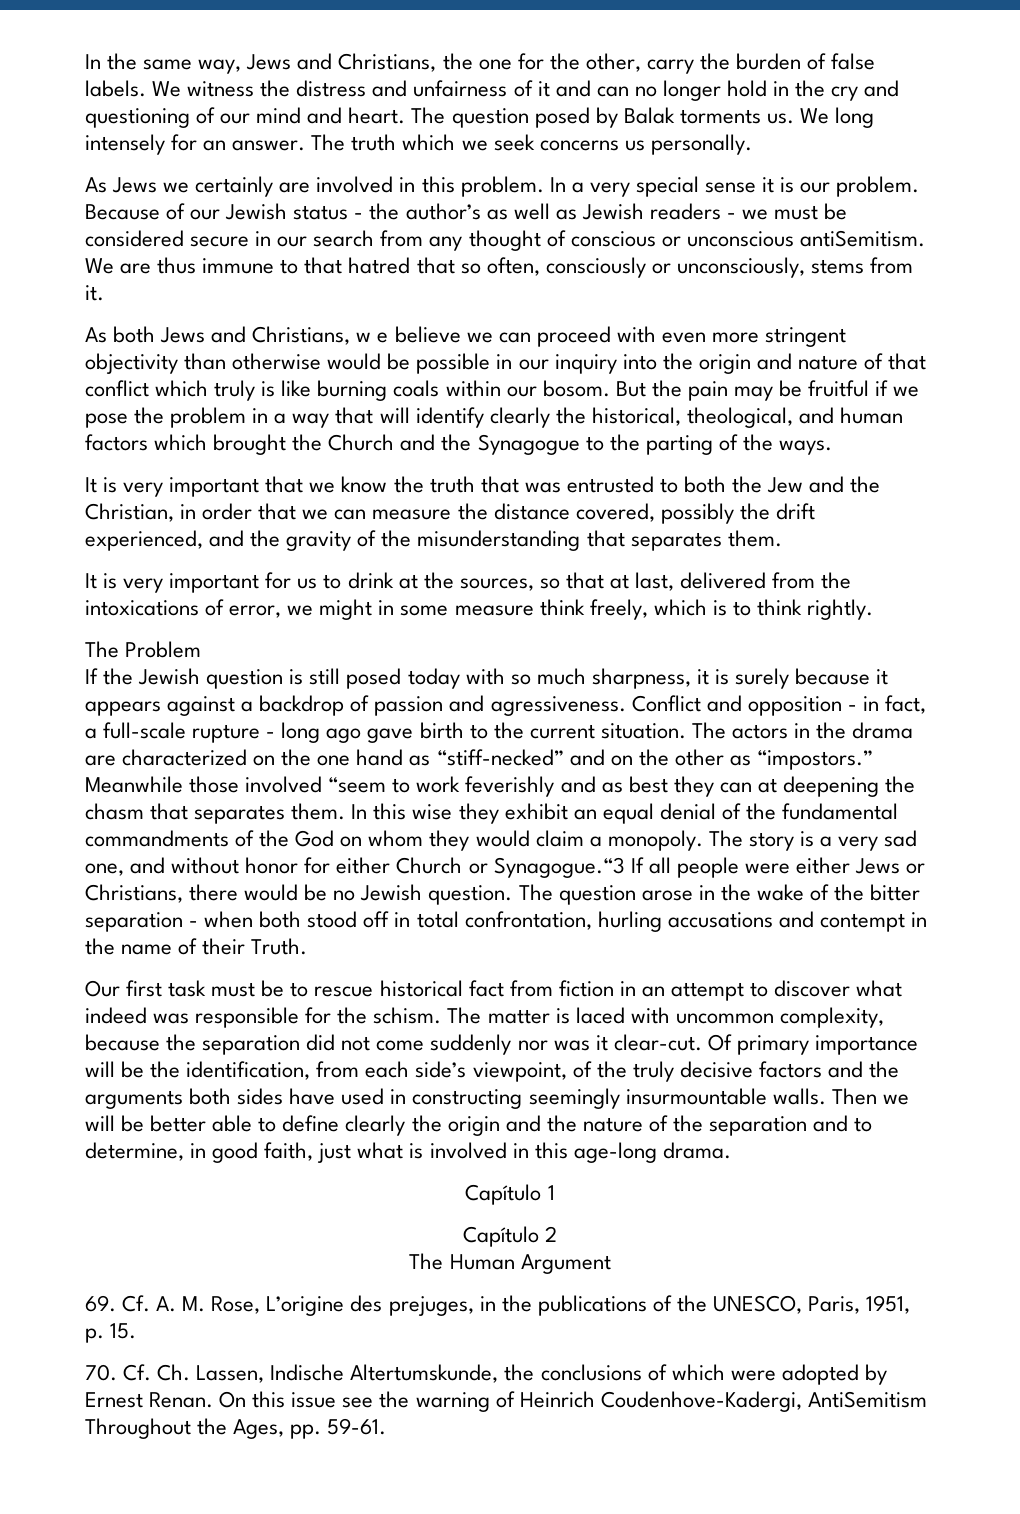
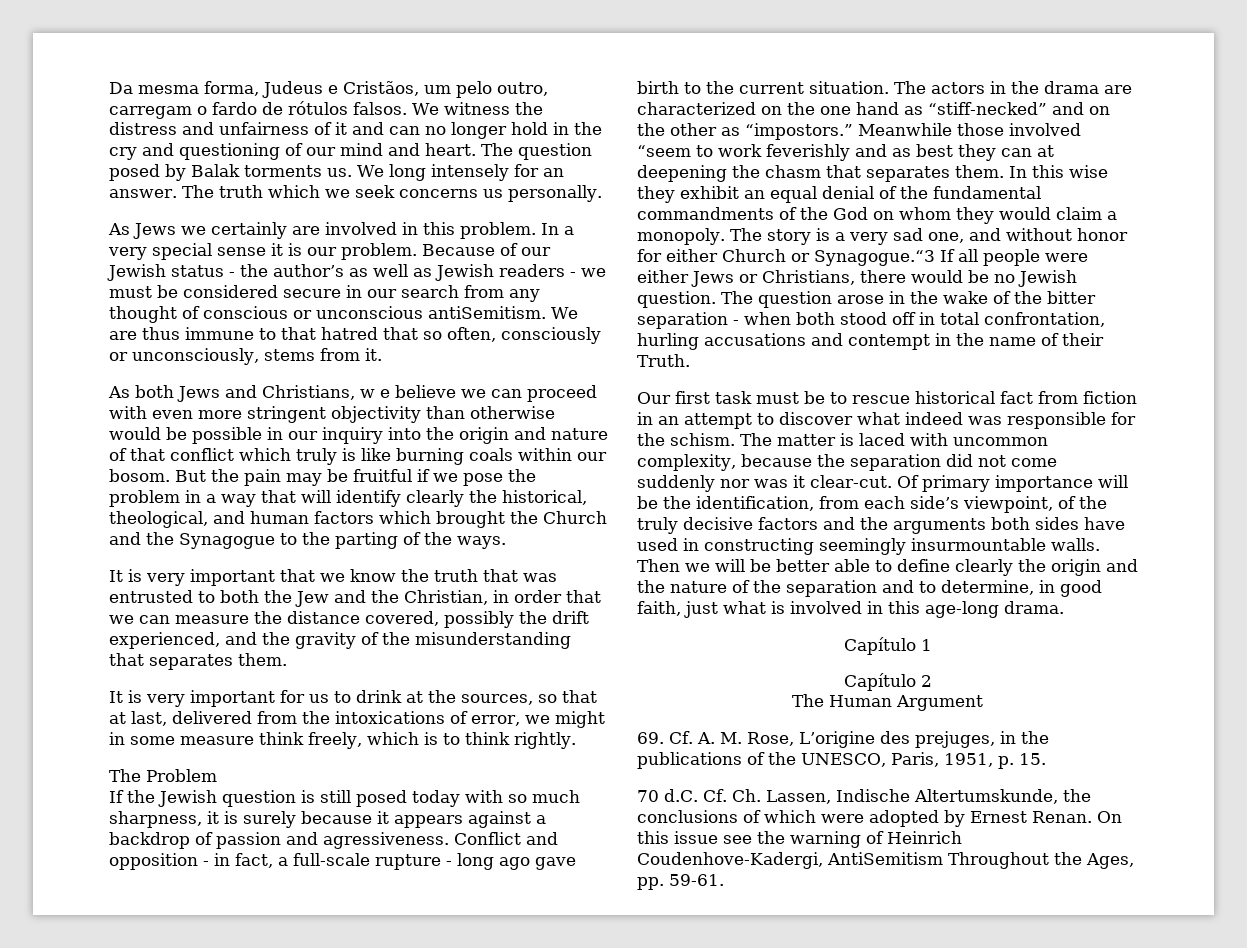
[85,53,876,74] [85,80,146,97] In the same way, Jews and Christians, the one for the other, carry the burden of false labels. -> [109,81,548,98] [109,101,407,119] Da mesma forma, Judeus e Cristãos, um pelo outro, carregam o fardo de rótulos falsos.
[85,1364,117,1381] 70. -> [637,789,698,802] 70 d.C.

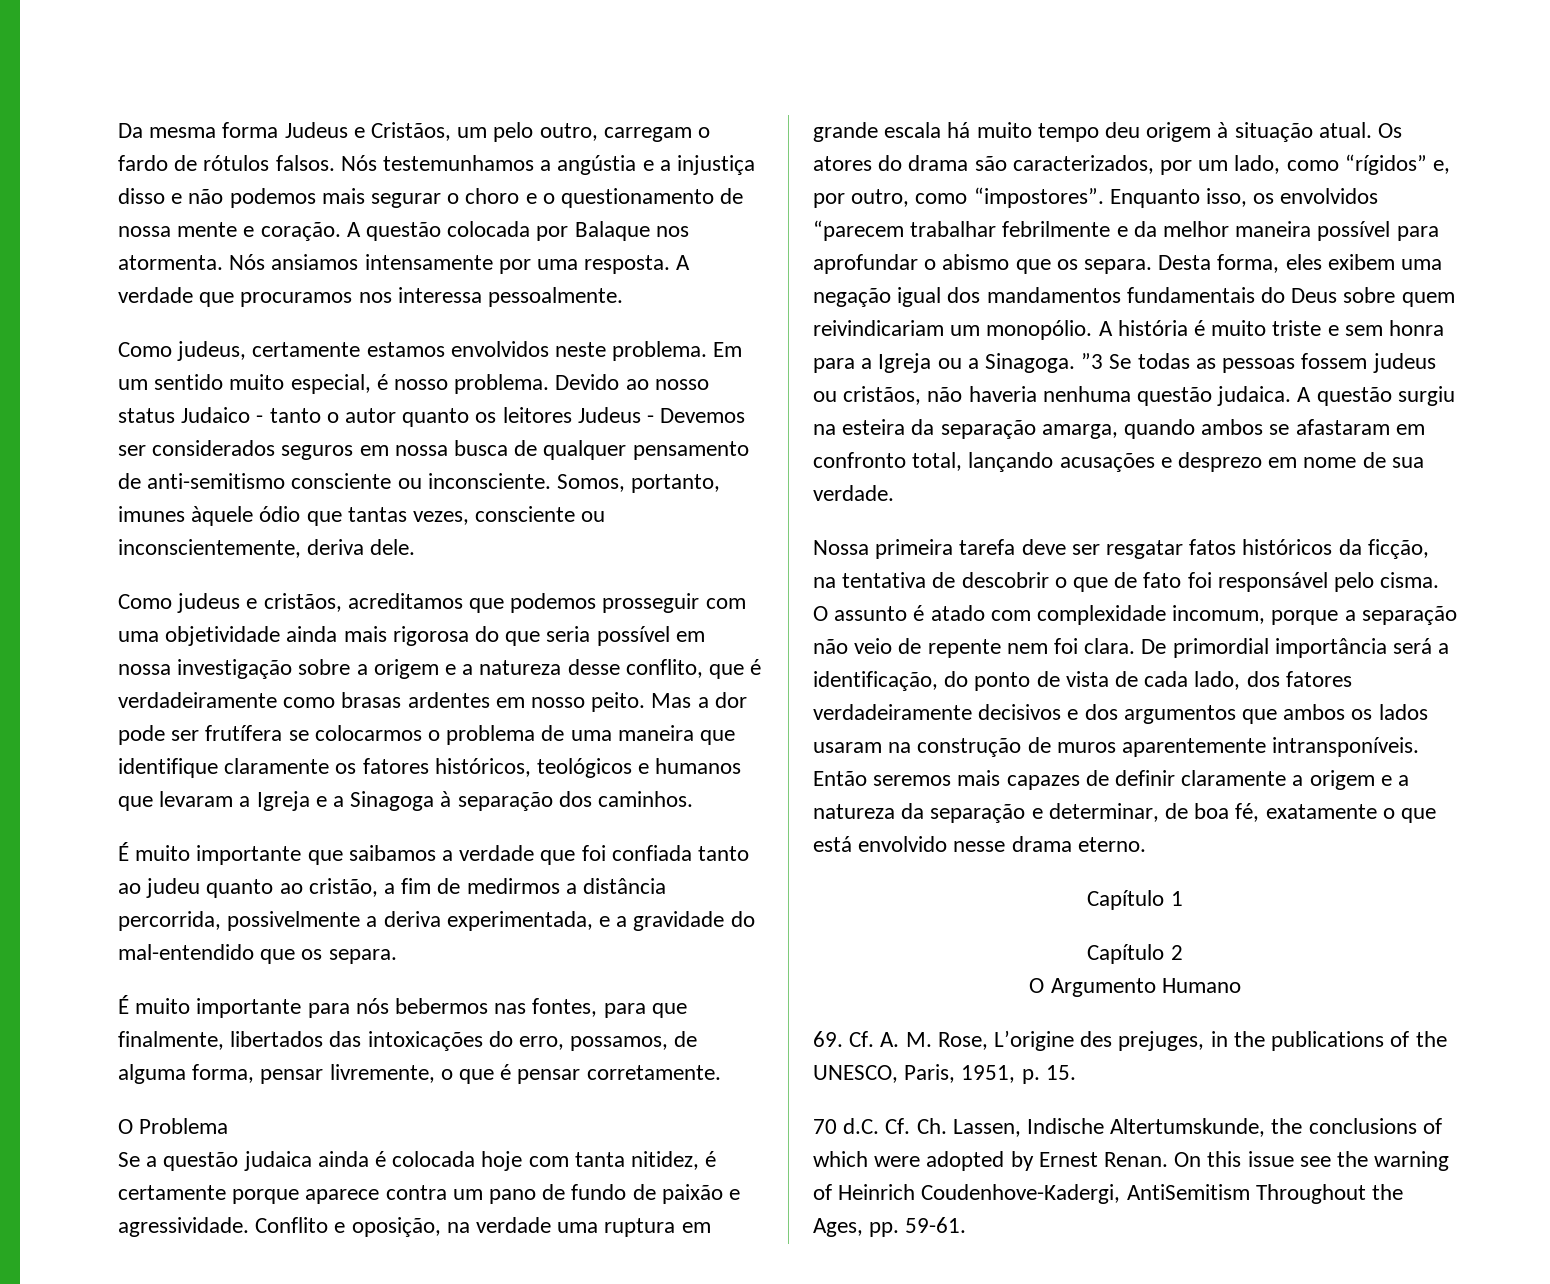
[204,81,259,96] forma, -> [222,122,279,138] forma
[412,102,543,115] [109,122,602,139] [109,143,592,160] [109,164,564,181] [109,185,602,202] [108,222,574,239] [108,243,551,260] [107,264,606,281] [109,285,540,302] [109,306,578,323] [109,327,601,344] [109,348,382,365] [108,385,597,402] [109,406,555,423] [109,427,608,444] [109,448,607,465] [109,469,536,486] [109,490,587,507] [109,511,607,528] [109,532,506,549] [109,569,557,586] [109,590,601,607] [109,611,589,628] [109,632,571,649] [109,653,287,670] [109,690,597,707] [109,711,605,728] [109,732,576,749] [109,769,217,782] [109,790,580,807] [109,811,546,828] [109,832,558,849] [109,853,576,870] [637,81,1132,94] [637,102,1110,115] [637,123,1081,140] [637,144,1054,161] [637,165,1108,182] [637,186,1041,203] [637,207,1117,224] [637,228,1128,245] [637,249,1088,266] [637,270,1077,287] [637,291,1096,308] [637,312,1105,329] [637,333,1104,350] [637,354,690,367] [637,391,1137,404] [637,412,1136,429] [637,433,1048,446] [637,454,1057,471] [637,475,1128,492] [637,496,1107,513] [637,517,1125,534] [637,538,1100,555] [637,559,1138,576] [637,580,1102,597] [637,601,1064,618] We witness the distress and unfairness of it and can no longer hold in the cry and questioning of our mind and heart. The question posed by Balak torments us. We long intensely for an answer. The truth which we seek concerns us personally. // As Jews we certainly are involved in this problem. In a very special sense it is our problem. Because of our Jewish status - the author’s as well as Jewish readers - we must be considered secure in our search from any thought of conscious or unconscious antiSemitism. We are thus immune to that hatred that so often, consciously or unconsciously, stems from it. // As both Jews and Christians, w e believe we can proceed with even more stringent objectivity than otherwise would be possible in our inquiry into the origin and nature of that conflict which truly is like burning coals within our bosom. But the pain may be fruitful if we pose the problem in a way that will identify clearly the historical, theological, and human factors which brought the Church and the Synagogue to the parting of the ways. // It is very important that we know the truth that was entrusted to both the Jew and the Christian, in order that we can measure the distance covered, possibly the drift experienced, and the gravity of the misunderstanding that separates them. // It is very important for us to drink at the sources, so that at last, delivered from the intoxications of error, we might in some measure think freely, which is to think rightly. // The Problem // If the Jewish question is still posed today with so much sharpness, it is surely because it appears against a backdrop of passion and agressiveness. Conflict and opposition - in fact, a full-scale rupture - long ago gave birth to the current situation. The actors in the drama are characterized on the one hand as “stiff-necked” and on the other as “impostors.” Meanwhile those involved “seem to work feverishly and as best they can at deepening the chasm that separates them. In this wise they exhibit an equal denial of the fundamental commandments of the God on whom they would claim a monopoly. The story is a very sad one, and without honor for either Church or Synagogue.“3 If all people were either Jews or Christians, there would be no Jewish question. The question arose in the wake of the bitter separation - when both stood off in total confrontation, hurling accusations and contempt in the name of their Truth. // Our first task must be to rescue historical fact from fiction in an attempt to discover what indeed was responsible for the schism. The matter is laced with uncommon complexity, because the separation did not come suddenly nor was it clear-cut. Of primary importance will be the identification, from each side’s viewpoint, of the truly decisive factors and the arguments both sides have used in constructing seemingly insurmountable walls. Then we will be better able to define clearly the origin and the nature of the separation and to determine, in good faith, just what is involved in this age-long drama. -> [340,155,756,175] [118,188,744,208] [118,221,689,241] [118,254,691,274] [118,287,624,307] [118,341,743,361] [118,374,709,394] [118,407,746,427] [118,440,749,460] [118,473,721,493] [118,506,606,526] [118,539,416,558] [118,593,746,613] [118,626,705,646] [118,659,762,679] [118,692,747,712] [118,725,736,745] [118,758,742,778] [118,791,694,811] [118,842,750,865] [118,878,667,898] [118,911,755,931] [118,944,397,964] [118,995,687,1018] [118,1031,698,1051] [118,1064,721,1084] [118,1118,229,1134] [118,1151,717,1171] [118,1184,741,1204] [118,1217,711,1237] [813,122,1403,142] [813,154,1451,175] [813,187,1379,208] [813,220,1439,241] [813,254,1443,274] [813,287,1455,307] [813,320,1445,340] [813,353,1436,373] [813,386,1455,406] [813,419,1425,439] [813,452,1424,472] [813,485,894,501] [813,539,1429,559] [813,572,1440,592] [813,605,1457,625] [813,638,1450,658] [813,671,1352,691] [813,704,1428,724] [813,737,1420,757] [813,770,1410,790] [813,803,1437,823] [813,836,1146,852] Nós testemunhamos a angústia e a injustiça disso e não podemos mais segurar o choro e o questionamento de nossa mente e coração. A questão colocada por Balaque nos atormenta. Nós ansiamos intensamente por uma resposta. A verdade que procuramos nos interessa pessoalmente. // Como judeus, certamente estamos envolvidos neste problema. Em um sentido muito especial, é nosso problema. Devido ao nosso status Judaico - tanto o autor quanto os leitores Judeus - Devemos ser considerados seguros em nossa busca de qualquer pensamento de anti-semitismo consciente ou inconsciente. Somos, portanto, imunes àquele ódio que tantas vezes, consciente ou inconscientemente, deriva dele. // Como judeus e cristãos, acreditamos que podemos prosseguir com uma objetividade ainda mais rigorosa do que seria possível em nossa investigação sobre a origem e a natureza desse conflito, que é verdadeiramente como brasas ardentes em nosso peito. Mas a dor pode ser frutífera se colocarmos o problema de uma maneira que identifique claramente os fatores históricos, teológicos e humanos que levaram a Igreja e a Sinagoga à separação dos caminhos. // É muito importante que saibamos a verdade que foi confiada tanto ao judeu quanto ao cristão, a fim de medirmos a distância percorrida, possivelmente a deriva experimentada, e a gravidade do mal-entendido que os separa. // É muito importante para nós bebermos nas fontes, para que finalmente, libertados das intoxicações do erro, possamos, de alguma forma, pensar livremente, o que é pensar corretamente. // O Problema // Se a questão judaica ainda é colocada hoje com tanta nitidez, é certamente porque aparece contra um pano de fundo de paixão e agressividade. Conflito e oposição, na verdade uma ruptura em grande escala há muito tempo deu origem à situação atual. Os atores do drama são caracterizados, por um lado, como “rígidos” e, por outro, como “impostores”. Enquanto isso, os envolvidos “parecem trabalhar febrilmente e da melhor maneira possível para aprofundar o abismo que os separa. Desta forma, eles exibem uma negação igual dos mandamentos fundamentais do Deus sobre quem reivindicariam um monopólio. A história é muito triste e sem honra para a Igreja ou a Sinagoga. ”3 Se todas as pessoas fossem judeus ou cristãos, não haveria nenhuma questão judaica. A questão surgiu na esteira da separação amarga, quando ambos se afastaram em confronto total, lançando acusações e desprezo em nome de sua verdade. // Nossa primeira tarefa deve ser resgatar fatos históricos da ficção, na tentativa de descobrir o que de fato foi responsável pelo cisma. O assunto é atado com complexidade incomum, porque a separação não veio de repente nem foi clara. De primordial importância será a identificação, do ponto de vista de cada lado, dos fatores verdadeiramente decisivos e dos argumentos que ambos os lados usaram na construção de muros aparentemente intransponíveis. Então seremos mais capazes de definir claramente a origem e a natureza da separação e determinar, de boa fé, exatamente o que está envolvido nesse drama eterno.
[792,694,983,711] The Human Argument -> [1029,978,1241,997] O Argumento Humano

